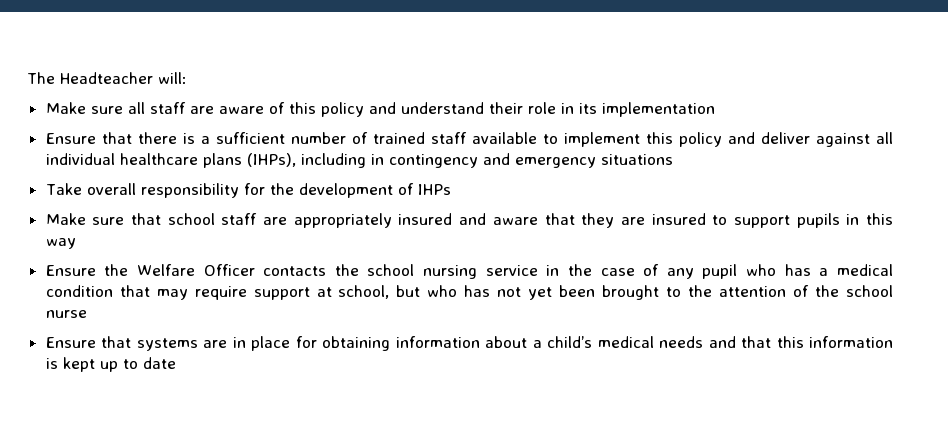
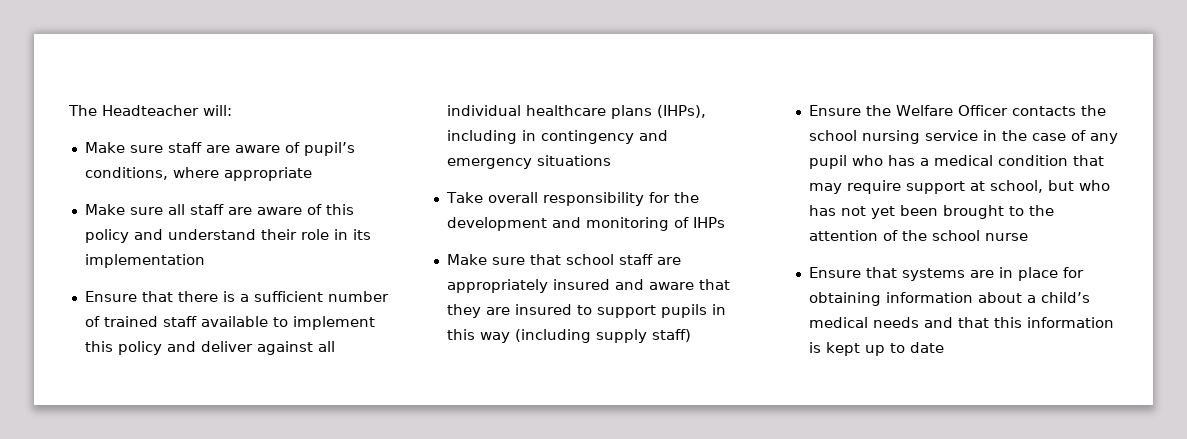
(187, 78) none -> [84,142,355,156] [84,167,312,181] // Make sure staff are aware of pupil’s conditions, where appropriate
(393, 190) none -> [551,217,669,231] and monitoring
(76, 243) none -> [514,329,691,343] (including supply staff)

